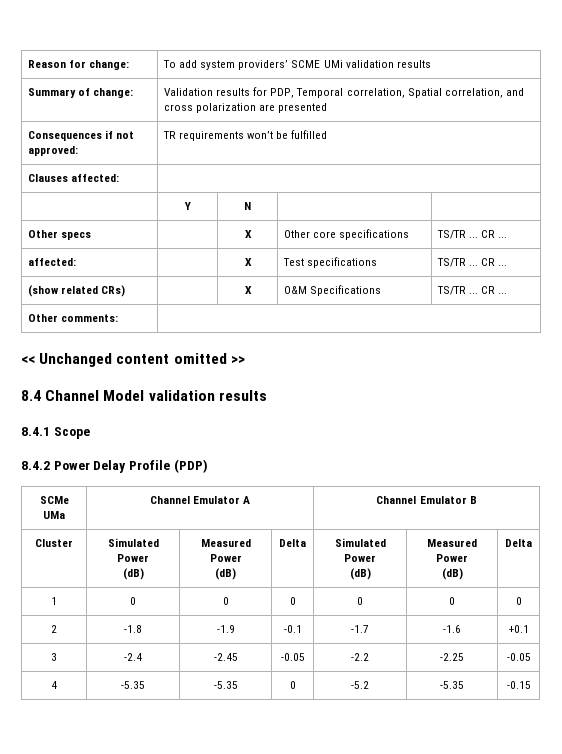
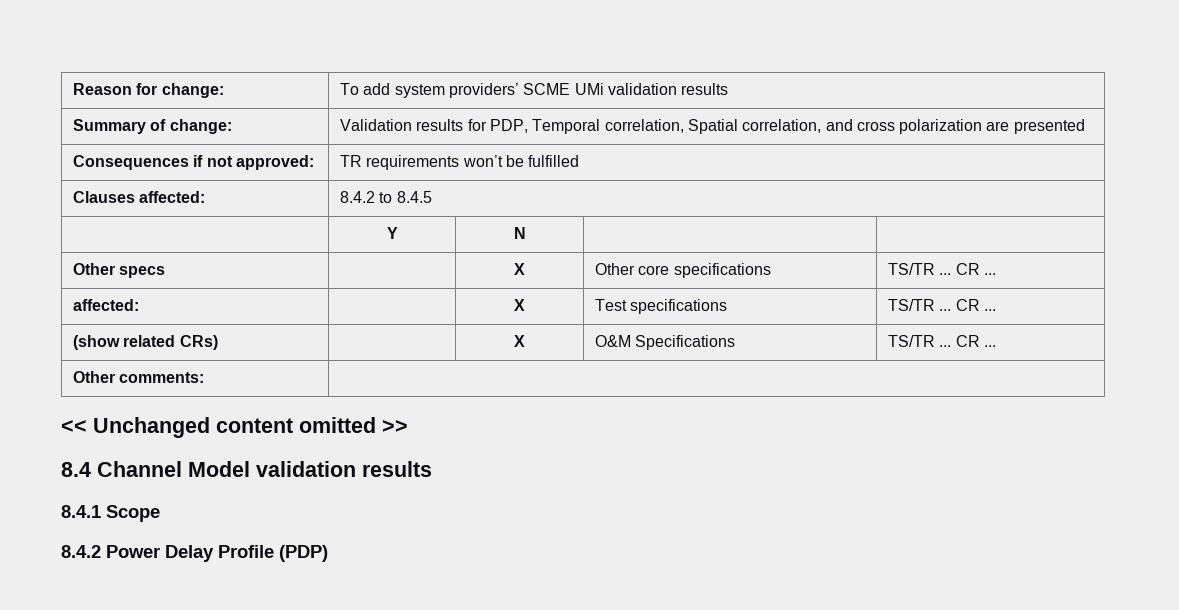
(120, 178) none -> [339,191,432,203] 8.4.2 to 8.4.5
[39,496,69,504] [43,511,65,519] [149,496,251,504] [376,496,477,504] [35,539,73,547] [107,538,159,547] [117,554,149,562] [122,568,144,580] [200,539,251,547] [209,554,242,562] [215,568,236,580] [279,539,306,547] [334,538,386,547] [344,554,376,562] [349,568,371,580] [427,539,477,547] [436,554,468,562] [441,568,463,580] [505,539,532,547] [51,597,57,605] [130,597,136,605] [222,597,229,605] [289,597,296,605] [357,597,363,605] [449,597,455,605] [515,597,522,605] [51,625,57,633] [124,625,142,633] [216,625,235,633] [283,625,302,633] [351,625,369,633] [443,625,461,633] [508,625,529,633] [51,653,57,661] [124,653,142,661] [213,653,238,661] [280,653,305,661] [351,653,369,661] [440,653,464,661] [506,653,531,661] [51,681,57,689] [121,681,145,689] [213,681,238,689] [289,681,296,689] [351,681,369,689] [440,681,464,689] [506,681,531,689] // SCMe UMa | Channel Emulator A | Channel Emulator B // Cluster | Simulated Power // (dB) | Measured Power // (dB) | Delta | Simulated Power // (dB) | Measured Power // (dB) | Delta // 1 | 0 | 0 | 0 | 0 | 0 | 0 // 2 | -1.8 | -1.9 | -0.1 | -1.7 | -1.6 | +0.1 // 3 | -2.4 | -2.45 | -0.05 | -2.2 | -2.25 | -0.05 // 4 | -5.35 | -5.35 | 0 | -5.2 | -5.35 | -0.15 -> (328, 553) none

